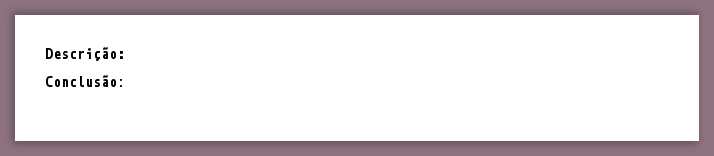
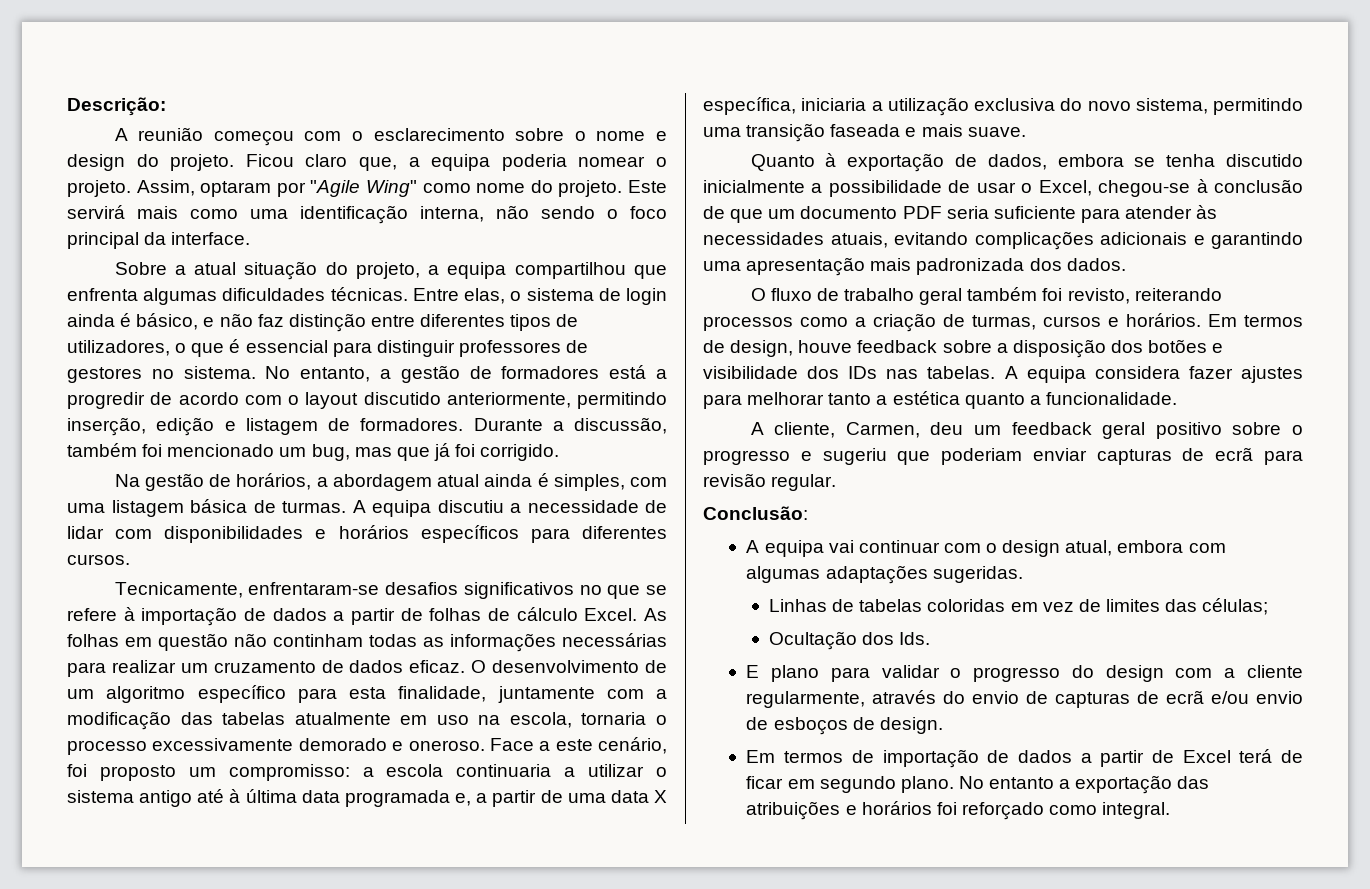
[45,75,125,87] Conclusão: -> [114,127,667,146] [67,154,668,171] [67,180,668,197] [67,205,667,224] [67,232,251,249] [114,261,667,280] [67,287,667,305] [67,313,579,332] [67,339,589,357] [67,365,667,383] [67,392,667,409] [67,417,667,436] [67,443,560,461] [114,473,667,491] [67,499,667,517] [67,525,668,543] [67,554,130,565] [114,582,667,599] [67,607,667,626] [67,633,667,652] [67,660,668,677] [67,685,667,703] [67,711,667,730] [67,737,667,755] [67,764,668,781] [67,789,667,807] [703,97,1303,116] [703,123,1026,142] [750,153,1303,172] [703,179,1303,197] [703,205,1218,223] [703,231,1303,250] [703,257,1126,276] [750,287,1222,305] [703,313,1303,332] [703,339,1224,358] [703,366,1303,383] [703,391,1177,409] [750,422,1303,439] [703,447,1303,465] [703,473,837,491] [703,506,808,520] [746,540,1226,557] [746,565,1023,584] [768,598,1269,615] [768,631,931,650] [746,665,1303,682] [746,690,1303,708] [746,717,943,735] [746,749,1303,768] [746,775,1210,794] [746,801,1171,820] A reunião começou com o esclarecimento sobre o nome e design do projeto. Ficou claro que, a equipa poderia nomear o projeto. Assim, optaram por "Agile Wing" como nome do projeto. Este servirá mais como uma identificação interna, não sendo o foco principal da interface. // Sobre a atual situação do projeto, a equipa compartilhou que enfrenta algumas dificuldades técnicas. Entre elas, o sistema de login ainda é básico, e não faz distinção entre diferentes tipos de utilizadores, o que é essencial para distinguir professores de gestores no sistema. No entanto, a gestão de formadores está a progredir de acordo com o layout discutido anteriormente, permitindo inserção, edição e listagem de formadores. Durante a discussão, também foi mencionado um bug, mas que já foi corrigido. // Na gestão de horários, a abordagem atual ainda é simples, com uma listagem básica de turmas. A equipa discutiu a necessidade de lidar com disponibilidades e horários específicos para diferentes cursos. // Tecnicamente, enfrentaram-se desafios significativos no que se refere à importação de dados a partir de folhas de cálculo Excel. As folhas em questão não continham todas as informações necessárias para realizar um cruzamento de dados eficaz. O desenvolvimento de um algoritmo específico para esta finalidade, juntamente com a modificação das tabelas atualmente em uso na escola, tornaria o processo excessivamente demorado e oneroso. Face a este cenário, foi proposto um compromisso: a escola continuaria a utilizar o sistema antigo até à última data programada e, a partir de uma data X específica, iniciaria a utilização exclusiva do novo sistema, permitindo uma transição faseada e mais suave. // Quanto à exportação de dados, embora se tenha discutido inicialmente a possibilidade de usar o Excel, chegou-se à conclusão de que um documento PDF seria suficiente para atender às necessidades atuais, evitando complicações adicionais e garantindo uma apresentação mais padronizada dos dados. // O fluxo de trabalho geral também foi revisto, reiterando processos como a criação de turmas, cursos e horários. Em termos de design, houve feedback sobre a disposição dos botões e visibilidade dos IDs nas tabelas. A equipa considera fazer ajustes para melhorar tanto a estética quanto a funcionalidade. // A cliente, Carmen, deu um feedback geral positivo sobre o progresso e sugeriu que poderiam enviar capturas de ecrã para revisão regular. // Conclusão: // A equipa vai continuar com o design atual, embora com algumas adaptações sugeridas. // Linhas de tabelas coloridas em vez de limites das células; // Ocultação dos Ids. // E plano para validar o progresso do design com a cliente regularmente, através do envio de capturas de ecrã e/ou envio de esboços de design. // Em termos de importação de dados a partir de Excel terá de ficar em segundo plano. No entanto a exportação das atribuições e horários foi reforçado como integral.

